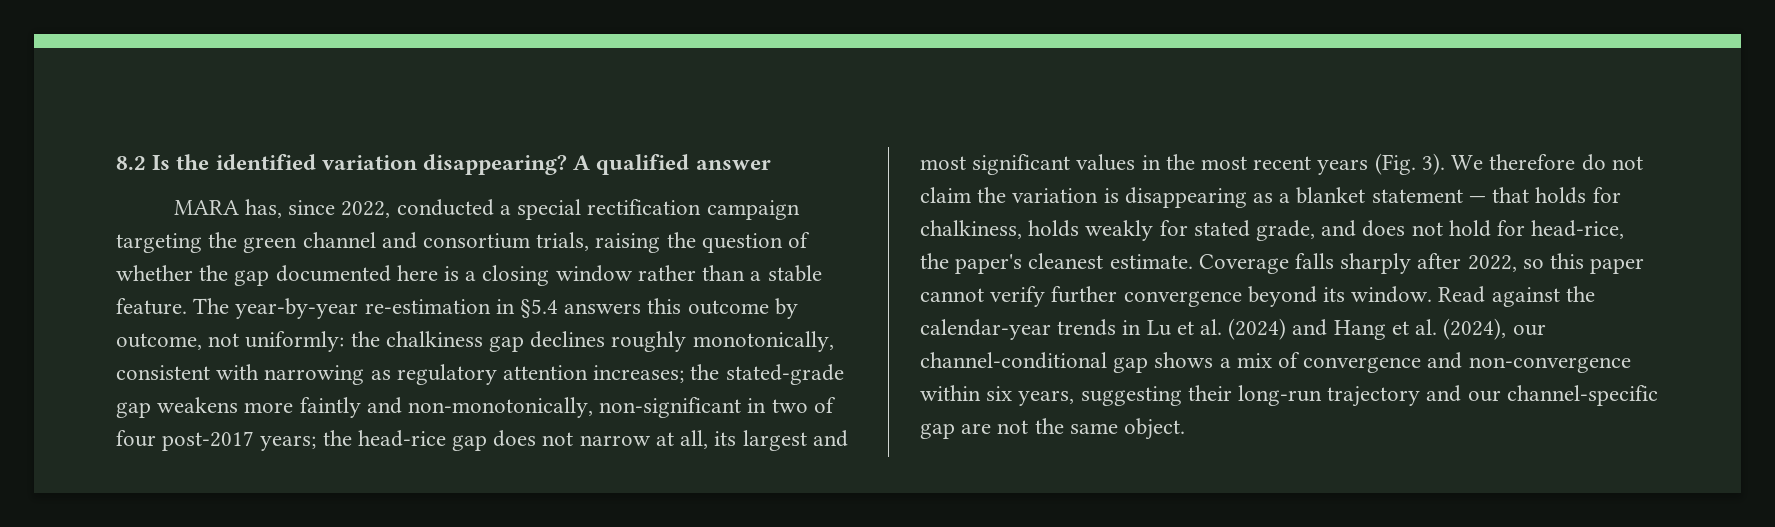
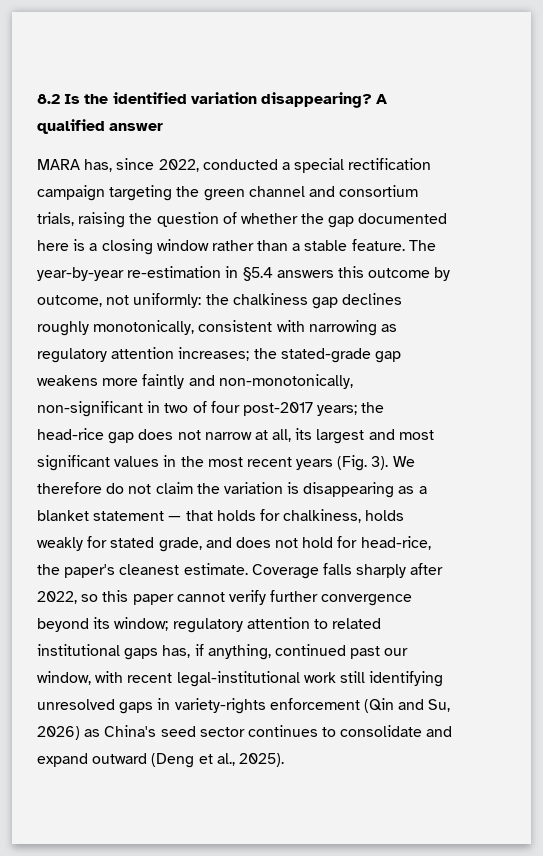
[1351,286,1595,307] [920,318,1546,340] [920,352,1631,373] [920,385,1658,407] [920,418,1186,440] window. Read against the calendar-year trends in Lu et al. (2024) and Hang et al. (2024), our channel-conditional gap shows a mix of convergence and non-convergence within six years, suggesting their long-run trajectory and our channel-specific gap are not the same object. -> [114,617,382,633] [37,644,409,660] [37,671,444,687] [37,698,451,714] [37,725,453,740] [37,753,284,768] window; regulatory attention to related institutional gaps has, if anything, continued past our window, with recent legal-institutional work still identifying unresolved gaps in variety-rights enforcement (Qin and Su, 2026) as China's seed sector continues to consolidate and expand outward (Deng et al., 2025).

